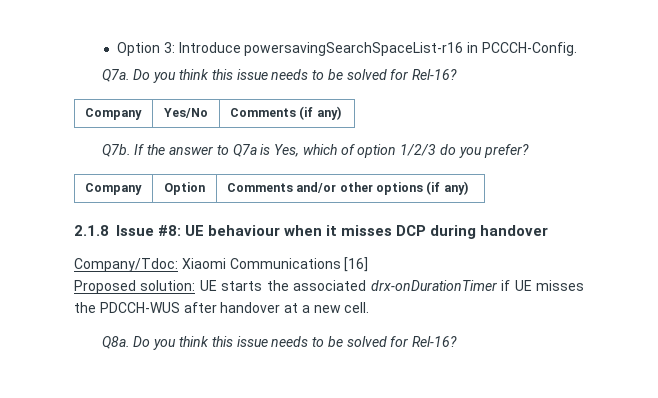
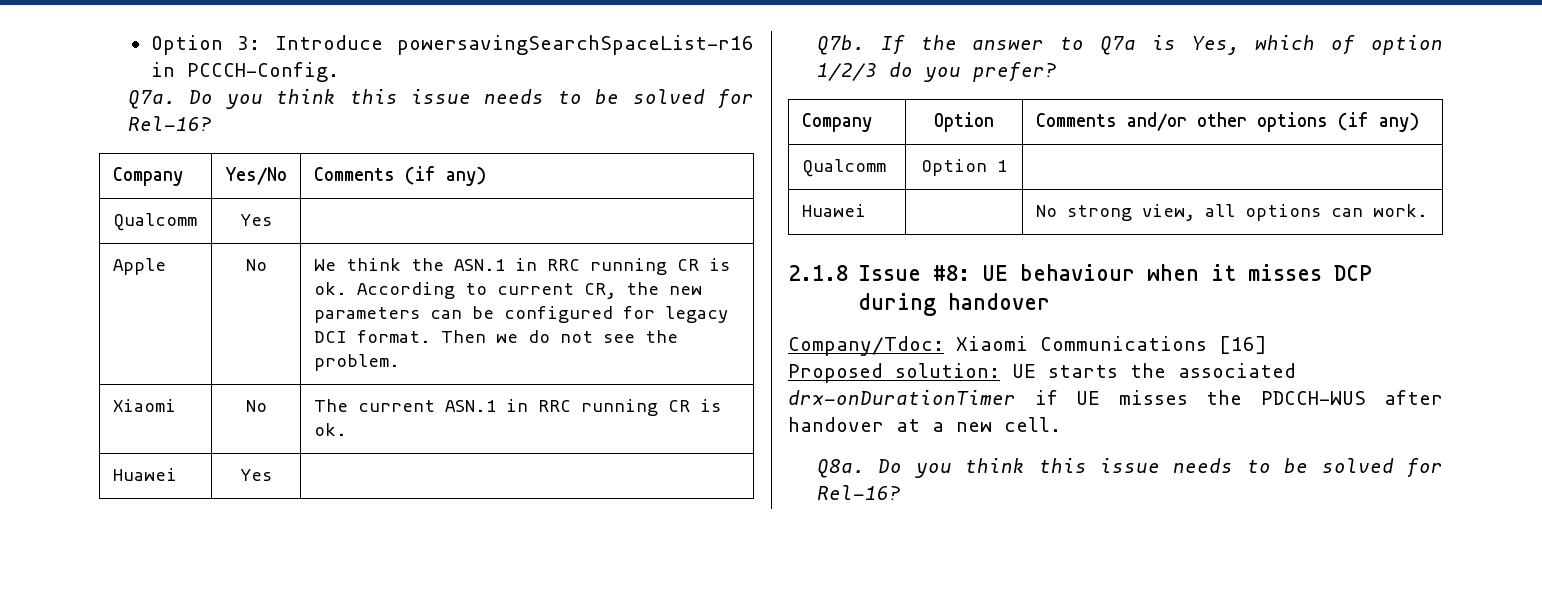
(341, 113) none -> [112,213,197,231] [239,214,272,226] [112,258,166,275] [245,259,267,271] [313,258,730,275] [313,282,702,299] [313,306,728,323] [313,330,678,343] [313,354,400,371] [112,399,176,412] [245,400,267,412] [313,399,721,416] [313,423,347,436] [112,468,177,481] [239,469,272,481] // Qualcomm | Yes | // Apple | No | We think the ASN.1 in RRC running CR is ok. According to current CR, the new parameters can be configured for legacy DCI format. Then we do not see the problem. // Xiaomi | No | The current ASN.1 in RRC running CR is ok. // Huawei | Yes |
(468, 188) none -> [801,159,886,177] [921,159,1007,176] [801,204,866,217] [1035,204,1428,221] // Qualcomm | Option 1 | // Huawei | | No strong view, all options can work.

